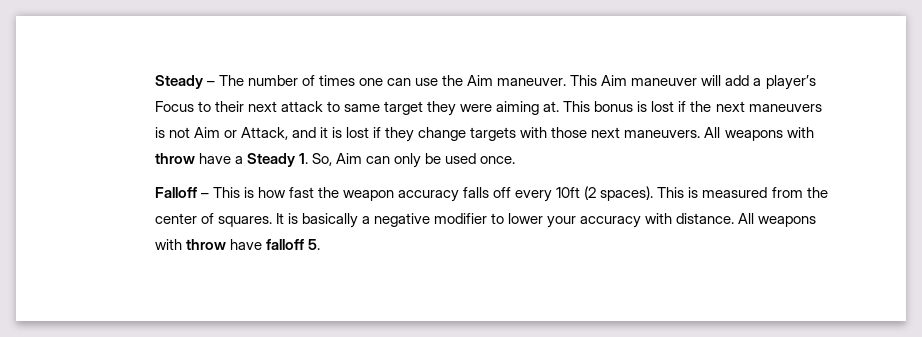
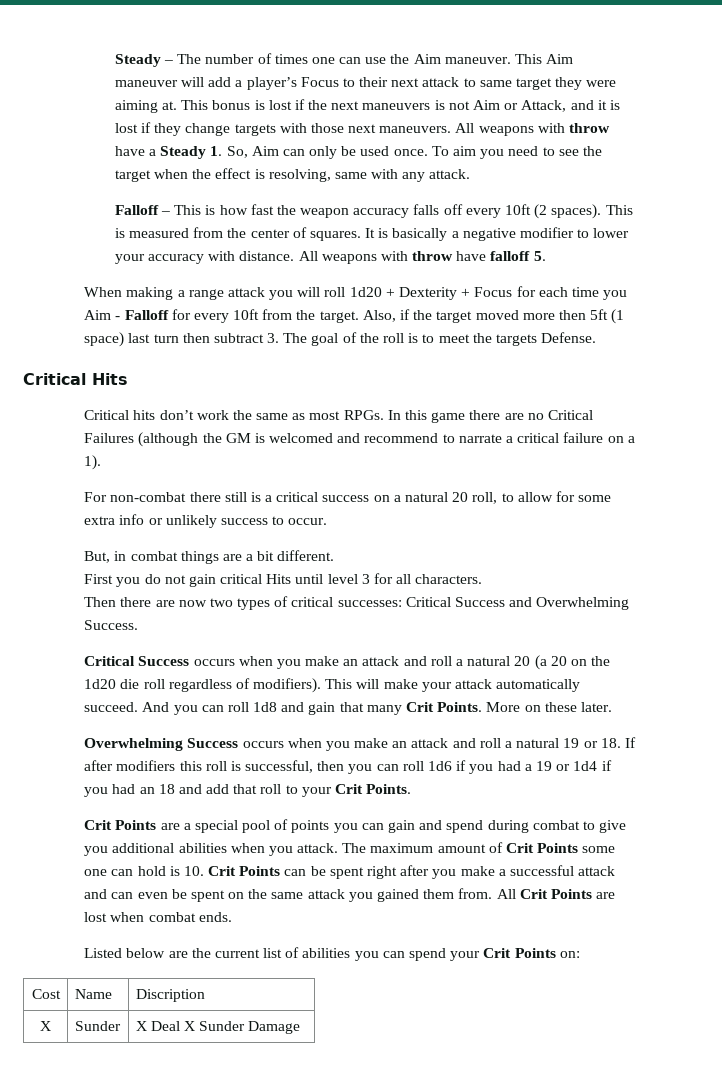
(516, 160) none -> [431,146,602,159] [114,168,471,182] To aim you need to see the target when the effect is resolving, same with any attack.
(320, 244) none -> [84,286,628,300] [84,309,625,324] [84,332,597,347] [23,373,128,385] [84,410,593,423] [84,432,635,447] [84,455,102,470] [84,491,612,504] [84,514,328,528] [84,550,335,564] [84,573,483,587] [84,596,630,610] [84,620,139,630] [84,655,611,670] [84,678,581,693] [84,702,612,715] [84,737,636,751] [84,760,612,774] [84,784,412,797] [84,819,627,833] [84,842,616,856] [84,865,616,879] [84,888,616,902] [84,912,232,922] [84,947,580,961] [31,989,61,999] [74,989,112,999] [135,989,205,1002] [40,1021,51,1031] [74,1021,121,1031] [135,1021,301,1034] // When making a range attack you will roll 1d20 + Dexterity + Focus for each time you Aim - Falloff for every 10ft from the target. Also, if the target moved more then 5ft (1 space) last turn then subtract 3. The goal of the roll is to meet the targets Defense. // Critical Hits // Critical hits don’t work the same as most RPGs. In this game there are no Critical Failures (although the GM is welcomed and recommend to narrate a critical failure on a 1). // For non-combat there still is a critical success on a natural 20 roll, to allow for some extra info or unlikely success to occur. // But, in combat things are a bit different. // First you do not gain critical Hits until level 3 for all characters. // Then there are now two types of critical successes: Critical Success and Overwhelming Success. // Critical Success occurs when you make an attack and roll a natural 20 (a 20 on the 1d20 die roll regardless of modifiers). This will make your attack automatically succeed. And you can roll 1d8 and gain that many Crit Points. More on these later. // Overwhelming Success occurs when you make an attack and roll a natural 19 or 18. If after modifiers this roll is successful, then you can roll 1d6 if you had a 19 or 1d4 if you had an 18 and add that roll to your Crit Points. // Crit Points are a special pool of points you can gain and spend during combat to give you additional abilities when you attack. The maximum amount of Crit Points some one can hold is 10. Crit Points can be spent right after you make a successful attack and can even be spent on the same attack you gained them from. All Crit Points are lost when combat ends. // Listed below are the current list of abilities you can spend your Crit Points on: // Cost | Name | Discription // X | Sunder | X Deal X Sunder Damage

